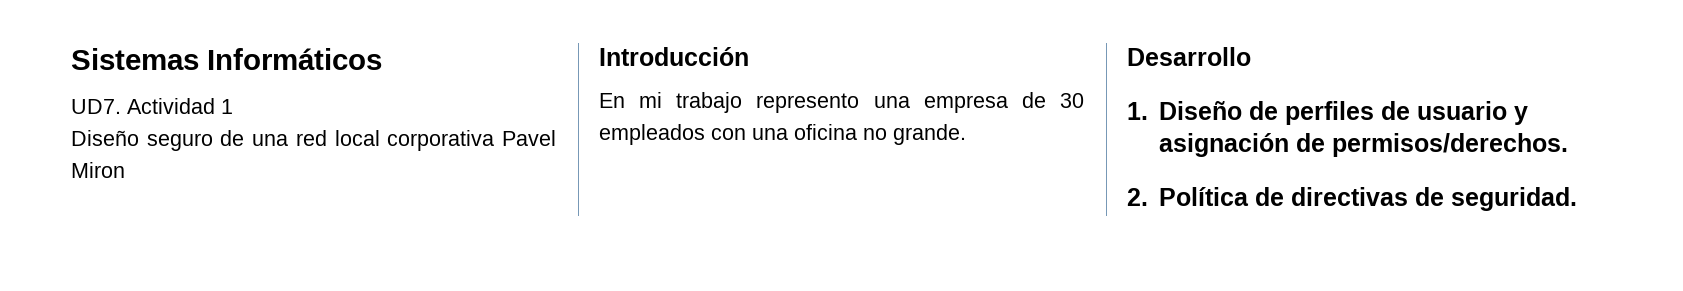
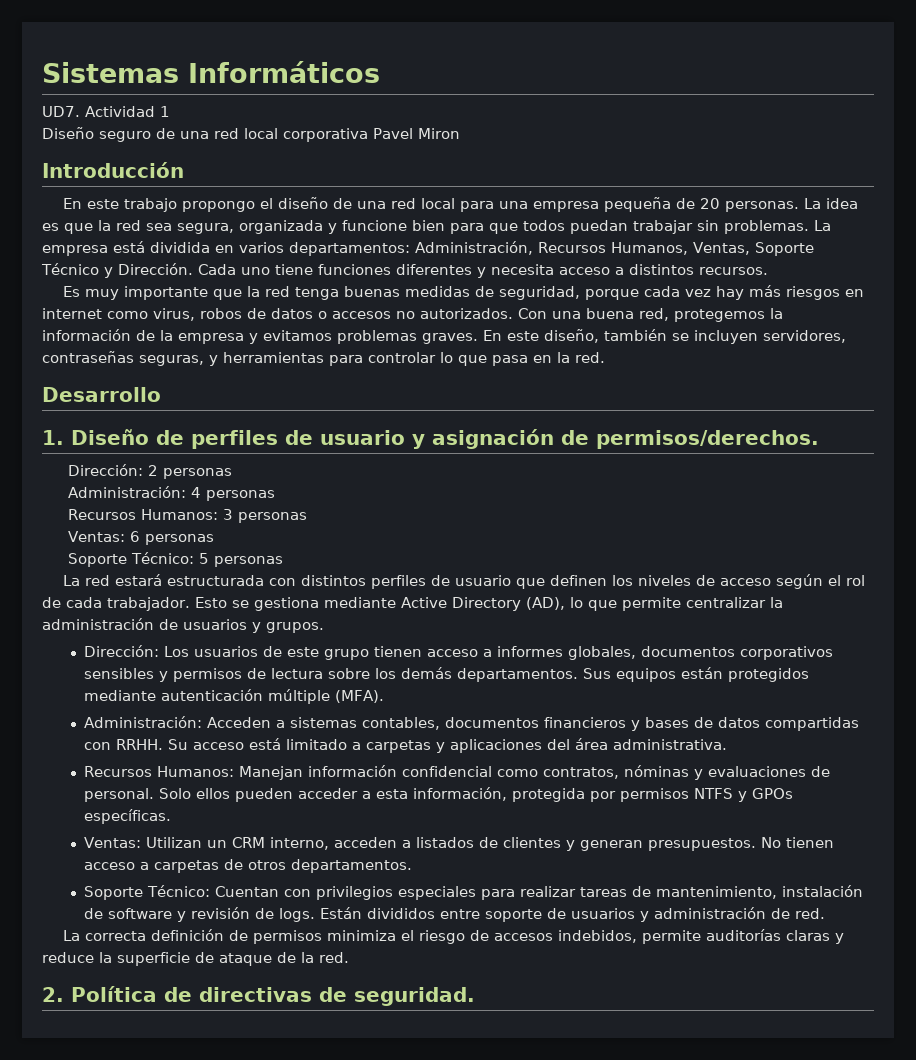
[639,92,1084,113] [599,124,966,145] mi trabajo represento una empresa de 30 empleados con una oficina no grande. -> [86,197,858,212] [42,220,831,234] [42,241,814,256] [41,263,768,278] [62,285,864,300] [42,308,783,322] [42,329,846,344] [42,351,605,366] este trabajo propongo el diseño de una red local para una empresa pequeña de 20 personas. La idea es que la red sea segura, organizada y funcione bien para que todos puedan trabajar sin problemas. La empresa está dividida en varios departamentos: Administración, Recursos Humanos, Ventas, Soporte Técnico y Dirección. Cada uno tiene funciones diferentes y necesita acceso a distintos recursos. // Es muy importante que la red tenga buenas medidas de seguridad, porque cada vez hay más riesgos en internet como virus, robos de datos o accesos no autorizados. Con una buena red, protegemos la información de la empresa y evitamos problemas graves. En este diseño, también se incluyen servidores, contraseñas seguras, y herramientas para controlar lo que pasa en la red.
(1568, 145) none -> [68,464,233,479] [68,486,276,501] [68,509,308,523] [68,531,215,545] [68,552,284,567] [62,574,865,589] [42,597,783,611] [42,618,324,633] [84,645,834,660] [84,667,810,682] [84,689,385,704] [84,716,860,731] [84,738,728,753] [84,765,831,780] [84,787,794,802] [84,809,172,824] [84,837,835,851] [84,859,413,873] [84,885,864,900] [84,907,826,922] [62,929,844,944] [42,952,349,966] // Dirección: 2 personas // Administración: 4 personas // Recursos Humanos: 3 personas // Ventas: 6 personas // Soporte Técnico: 5 personas // La red estará estructurada con distintos perfiles de usuario que definen los niveles de acceso según el rol de cada trabajador. Esto se gestiona mediante Active Directory (AD), lo que permite centralizar la administración de usuarios y grupos. // Dirección: Los usuarios de este grupo tienen acceso a informes globales, documentos corporativos sensibles y permisos de lectura sobre los demás departamentos. Sus equipos están protegidos mediante autenticación múltiple (MFA). // Administración: Acceden a sistemas contables, documentos financieros y bases de datos compartidas con RRHH. Su acceso está limitado a carpetas y aplicaciones del área administrativa. // Recursos Humanos: Manejan información confidencial como contratos, nóminas y evaluaciones de personal. Solo ellos pueden acceder a esta información, protegida por permisos NTFS y GPOs específicas. // Ventas: Utilizan un CRM interno, acceden a listados de clientes y generan presupuestos. No tienen acceso a carpetas de otros departamentos. // Soporte Técnico: Cuentan con privilegios especiales para realizar tareas de mantenimiento, instalación de software y revisión de logs. Están divididos entre soporte de usuarios y administración de red. // La correcta definición de permisos minimiza el riesgo de accesos indebidos, permite auditorías claras y reduce la superficie de ataque de la red.

